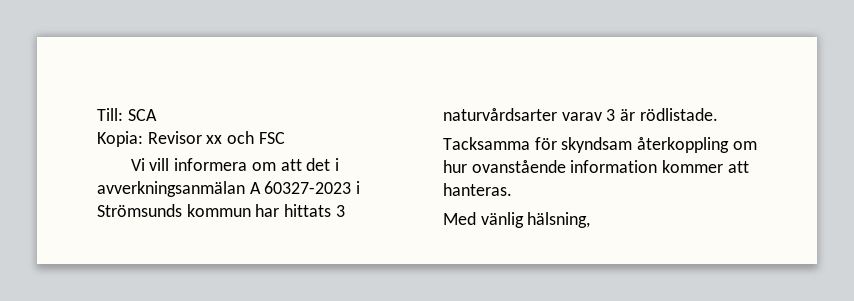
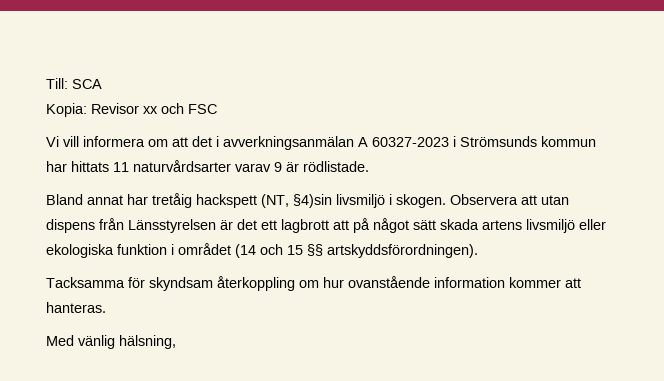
[335,205,345,217] 3 -> [113,162,129,172] 11
[606,109,616,121] 3 -> [274,162,282,172] 9
(718, 114) none -> [46,193,569,208] [46,218,606,233] [46,243,478,258] // Bland annat har tretåig hackspett (NT, §4)sin livsmiljö i skogen. Observera att utan dispens från Länsstyrelsen är det ett lagbrott att på något sätt skada artens livsmiljö eller ekologiska funktion i området (14 och 15 §§ artskyddsförordningen).

